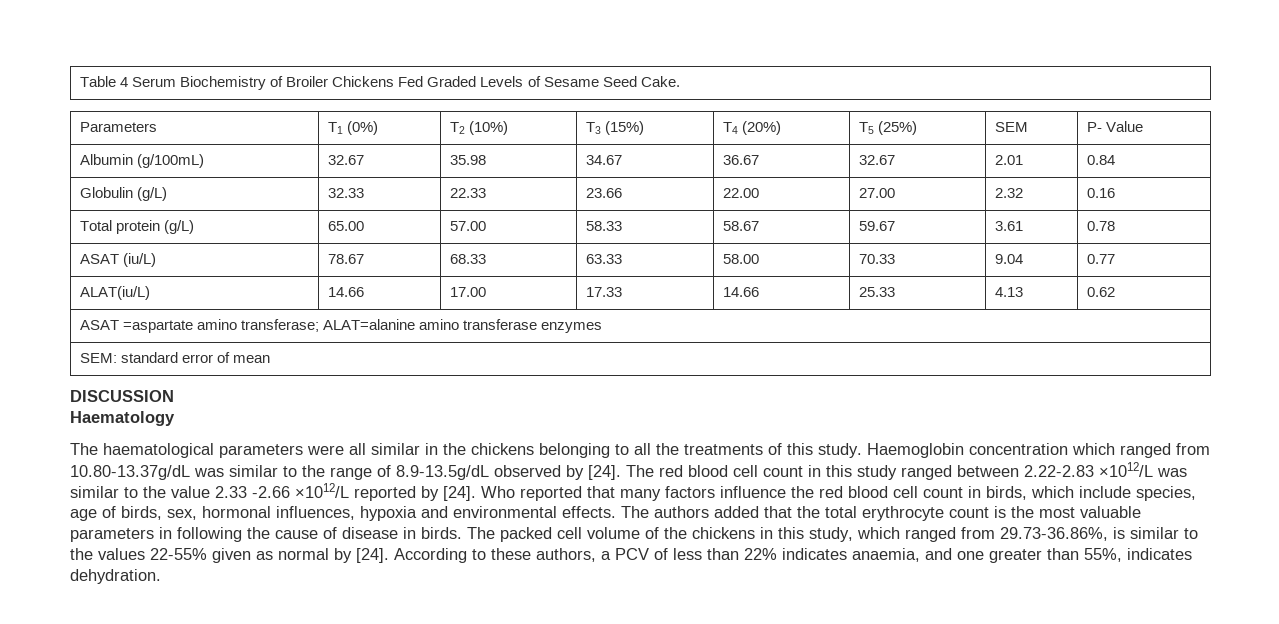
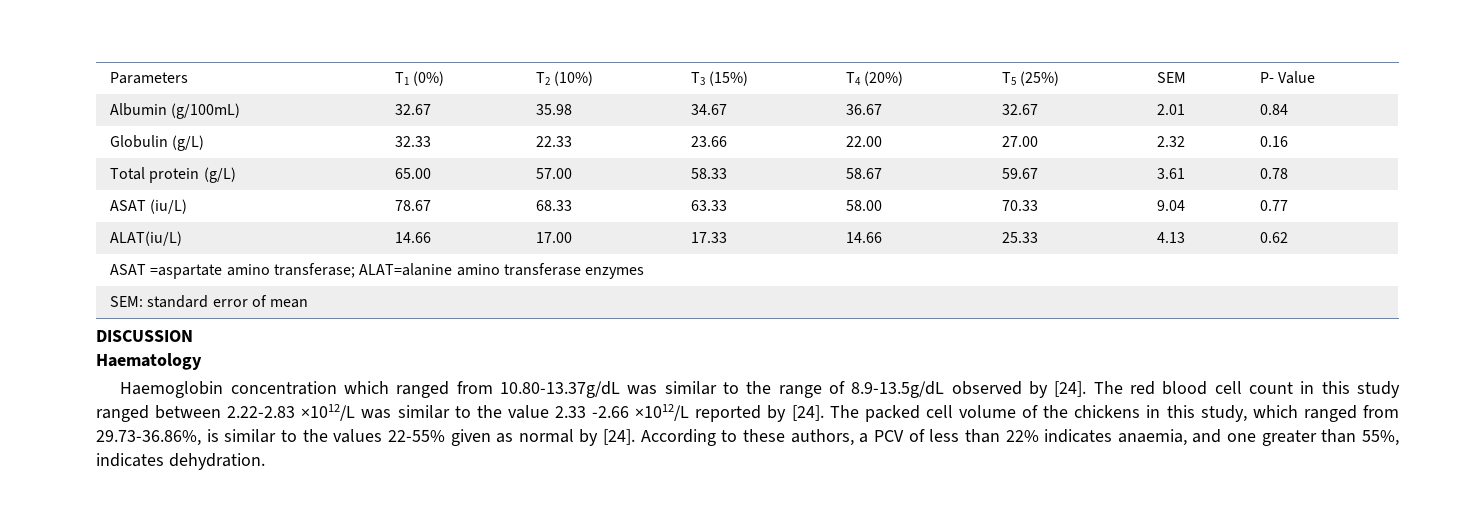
[80,76,680,90] Table 4 Serum Biochemistry of Broiler Chickens Fed Graded Levels of Sesame Seed Cake. // -> (109, 78) none
[70,443,862,458] The haematological parameters were all similar in the chickens belonging to all the treatments of this study. -> (202, 361) none
[481,486,1196,501] [70,506,1141,521] [70,527,462,542] Who reported that many factors influence the red blood cell count in birds, which include species, age of birds, sex, hormonal influences, hypoxia and environmental effects. The authors added that the total erythrocyte count is the most valuable parameters in following the cause of disease in birds. -> (824, 413) none

